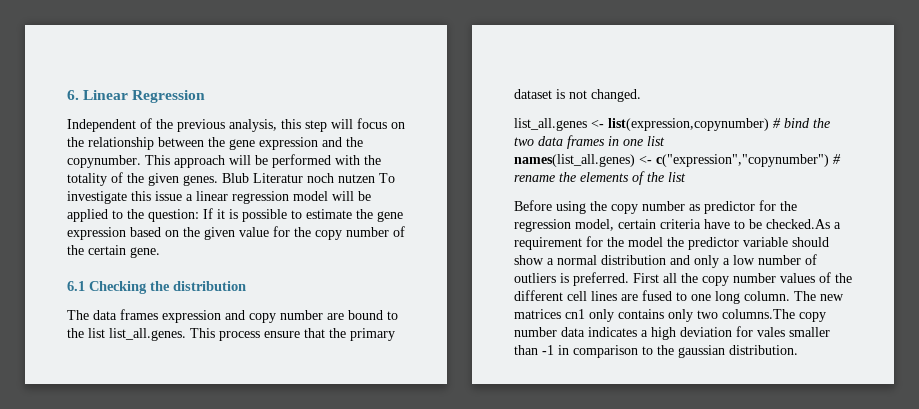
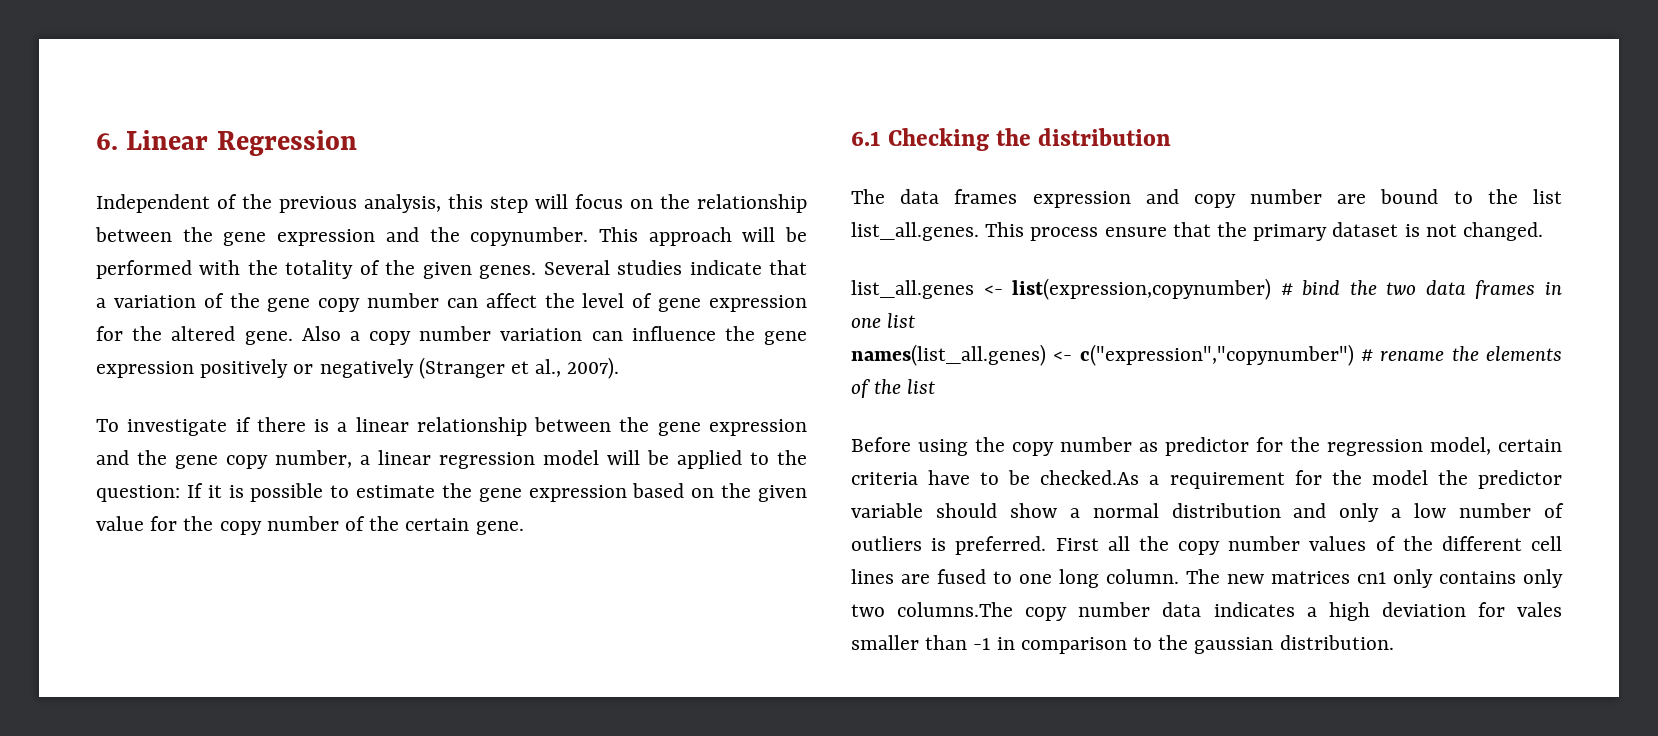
[222,173,395,183] [67,191,182,204] Blub Literatur noch nutzen To investigate this issue -> [543,260,807,275] [96,293,807,312] [96,326,807,345] [96,357,620,379] [96,417,807,436] [96,450,352,469] Several studies indicate that a variation of the gene copy number can affect the level of gene expression for the altered gene. Also a copy number variation can influence the gene expression positively or negatively (Stranger et al., 2007). // To investigate if there is a linear relationship between the gene expression and the gene copy number,

